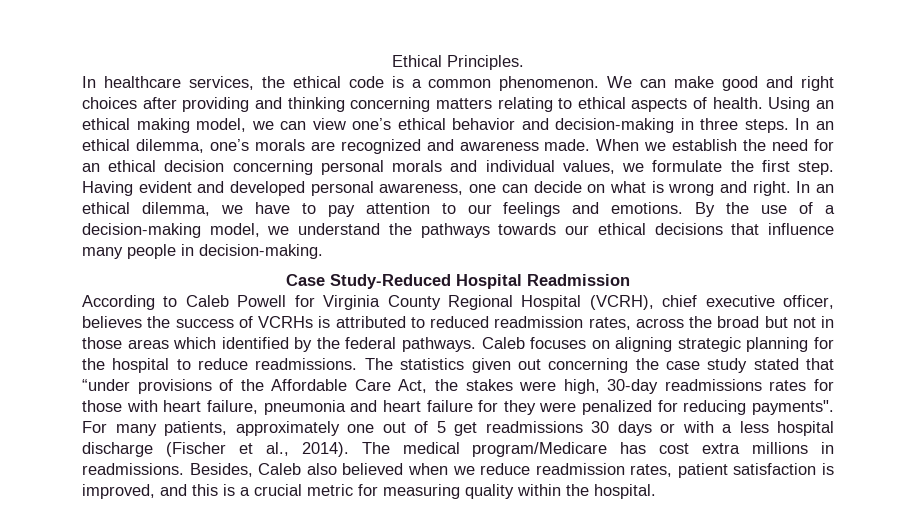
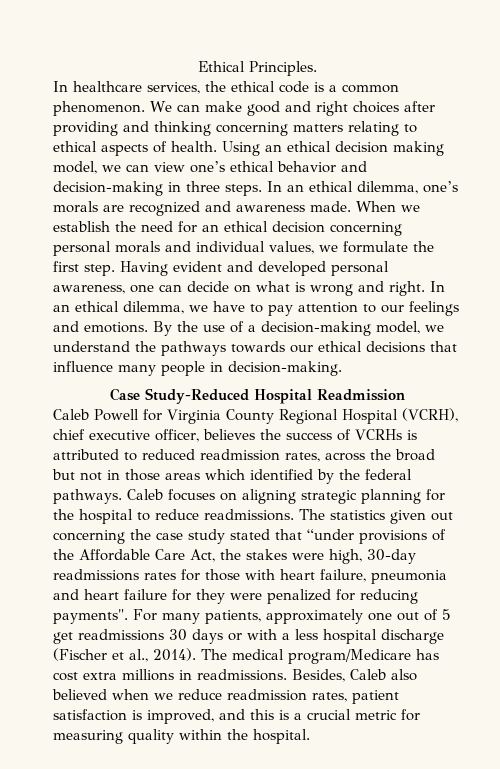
(130, 124) none -> [335,141,388,153] decision
[82,295,178,310] According to -> (405, 395) none

